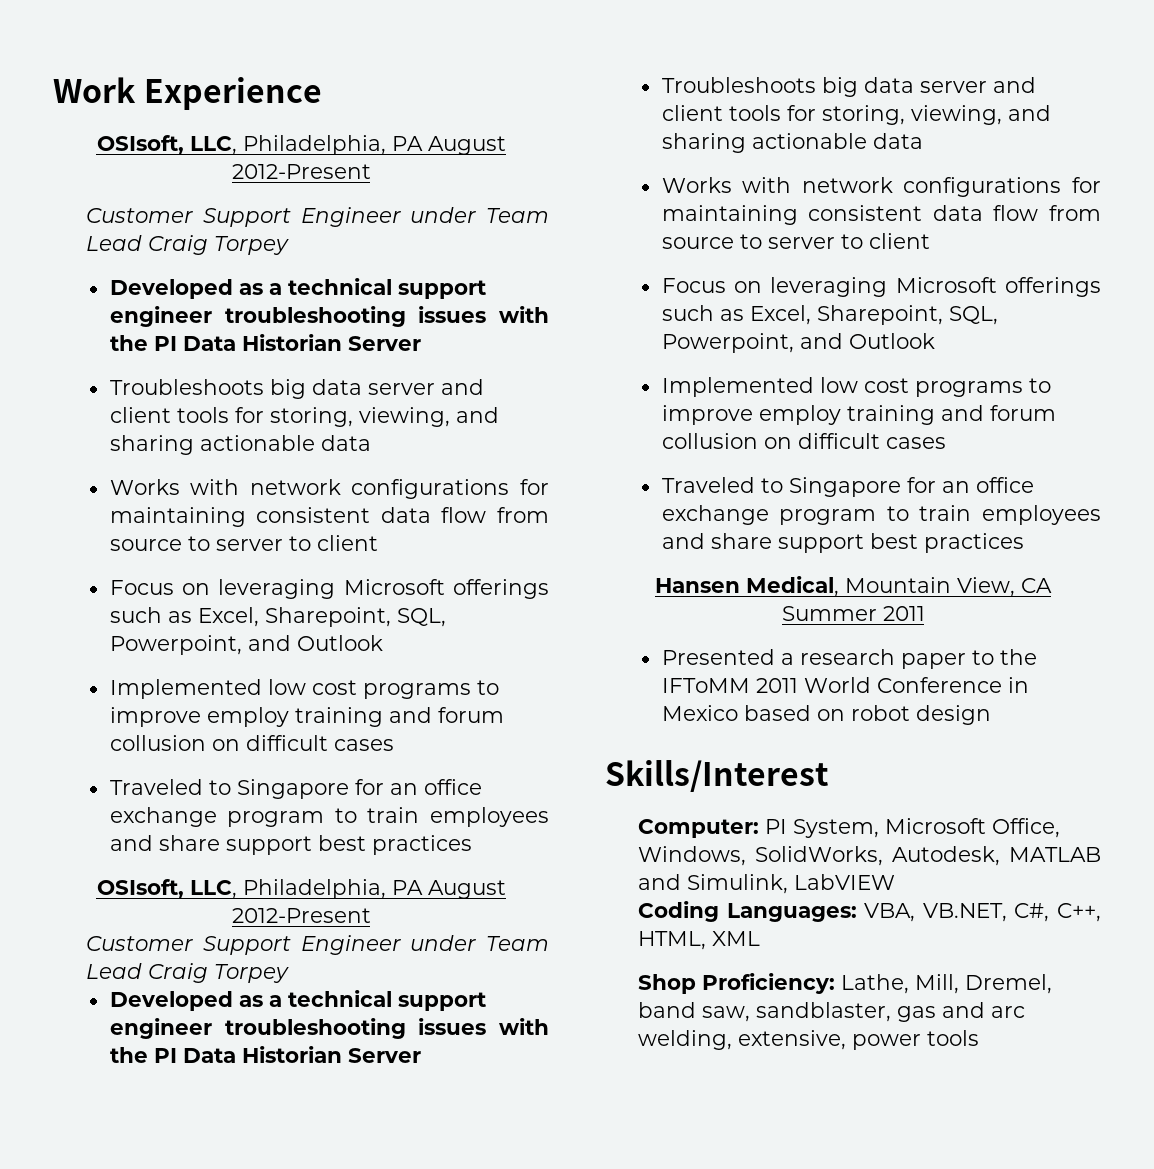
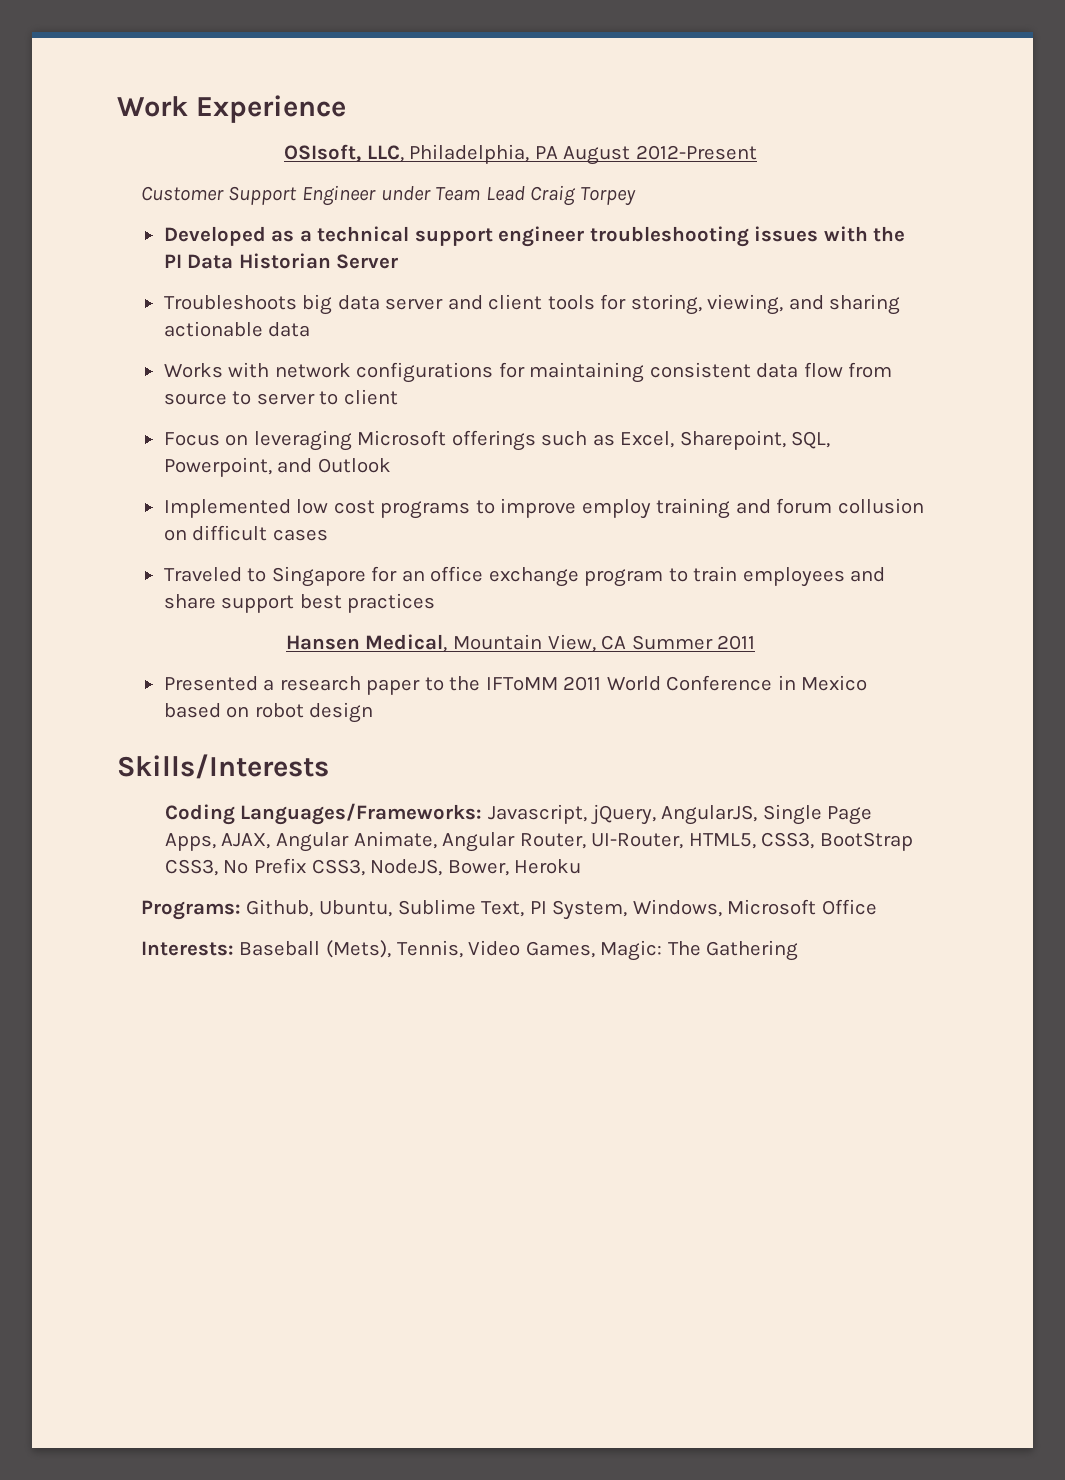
[96,879,506,899] [231,908,371,923] [86,935,549,955] [86,963,290,983] [109,990,486,1011] [109,1018,549,1039] [109,1046,421,1063] [661,77,1036,97] [661,105,1051,125] [661,133,923,153] [661,177,1101,197] [661,205,1101,225] [661,233,930,249] [661,277,1101,297] [661,305,998,325] [661,333,935,353] [661,377,1051,397] [661,405,1056,425] [661,433,946,449] [661,477,1034,497] [661,505,1101,525] [661,533,1024,553] // OSIsoft, LLC, Philadelphia, PA August 2012-Present // Customer Support Engineer under Team Lead Craig Torpey // Developed as a technical support engineer troubleshooting issues with the PI Data Historian Server // Troubleshoots big data server and client tools for storing, viewing, and sharing actionable data // Works with network configurations for maintaining consistent data flow from source to server to client // Focus on leveraging Microsoft offerings such as Excel, Sharepoint, SQL, Powerpoint, and Outlook // Implemented low cost programs to improve employ training and forum collusion on difficult cases // Traveled to Singapore for an office exchange program to train employees and share support best practices -> (436, 603) none
[605,760,828,792] [638,818,1061,838] [638,846,1101,866] [638,874,896,894] [638,901,1101,922] [638,931,761,950] [638,973,1053,994] [638,1002,1026,1022] [638,1030,980,1050] Skills/Interest // Computer: PI System, Microsoft Office, Windows, SolidWorks, Autodesk, MATLAB and Simulink, LabVIEW // Coding Languages: VBA, VB.NET, C#, C++, HTML, XML // Shop Proficiency: Lathe, Mill, Dremel, band saw, sandblaster, gas and arc welding, extensive, power tools -> [117,754,329,779] [164,803,873,825] [164,831,913,852] [164,858,582,876] [140,899,877,920] [140,940,799,961] Skills/Interests // Coding Languages/Frameworks: Javascript, jQuery, AngularJS, Single Page Apps, AJAX, Angular Animate, Angular Router, UI-Router, HTML5, CSS3, BootStrap CSS3, No Prefix CSS3, NodeJS, Bower, Heroku // Programs: Github, Ubuntu, Sublime Text, PI System, Windows, Microsoft Office // Interests: Baseball (Mets), Tennis, Video Games, Magic: The Gathering

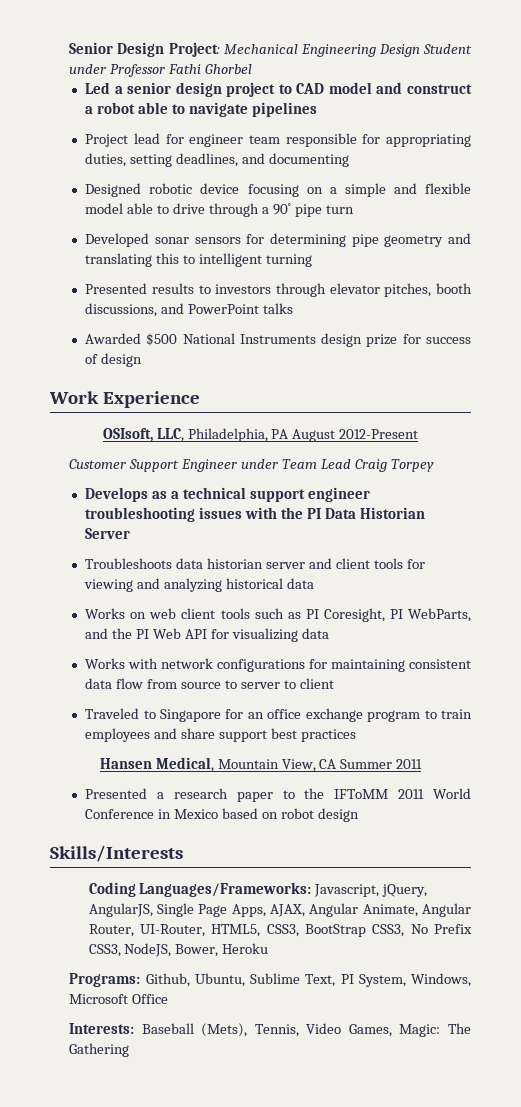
(117, 106) none -> [69,42,473,57] [69,64,253,77] [85,82,473,97] [85,102,317,117] [85,133,471,147] [85,153,349,167] [85,183,471,197] [85,203,354,217] [85,233,472,247] [85,253,312,267] [85,283,473,297] [85,303,293,317] [85,333,472,347] [85,353,143,367] Senior Design Project: Mechanical Engineering Design Student under Professor Fathi Ghorbel // Led a senior design project to CAD model and construct a robot able to navigate pipelines // Project lead for engineer team responsible for appropriating duties, setting deadlines, and documenting // Designed robotic device focusing on a simple and flexible model able to drive through a 90˚ pipe turn // Developed sonar sensors for determining pipe geometry and translating this to intelligent turning // Presented results to investors through elevator pitches, booth discussions, and PowerPoint talks // Awarded $500 National Instruments design prize for success of design //
[163,226,266,246] Developed -> [85,487,149,502] Develops
[302,294,380,315] big data -> [176,558,264,569] data historian
[630,294,901,315] [163,321,263,337] storing, viewing, and sharing actionable -> [84,578,314,592] [85,608,471,622] [85,628,298,642] viewing and analyzing historical data // Works on web client tools such as PI Coresight, PI WebParts, and the PI Web API for visualizing
[163,430,831,451] [163,457,391,477] [163,498,924,519] [163,525,328,541] // Focus on leveraging Microsoft offerings such as Excel, Sharepoint, SQL, Powerpoint, and Outlook // Implemented low cost programs to improve employ training and forum collusion on difficult cases -> (334, 683) none

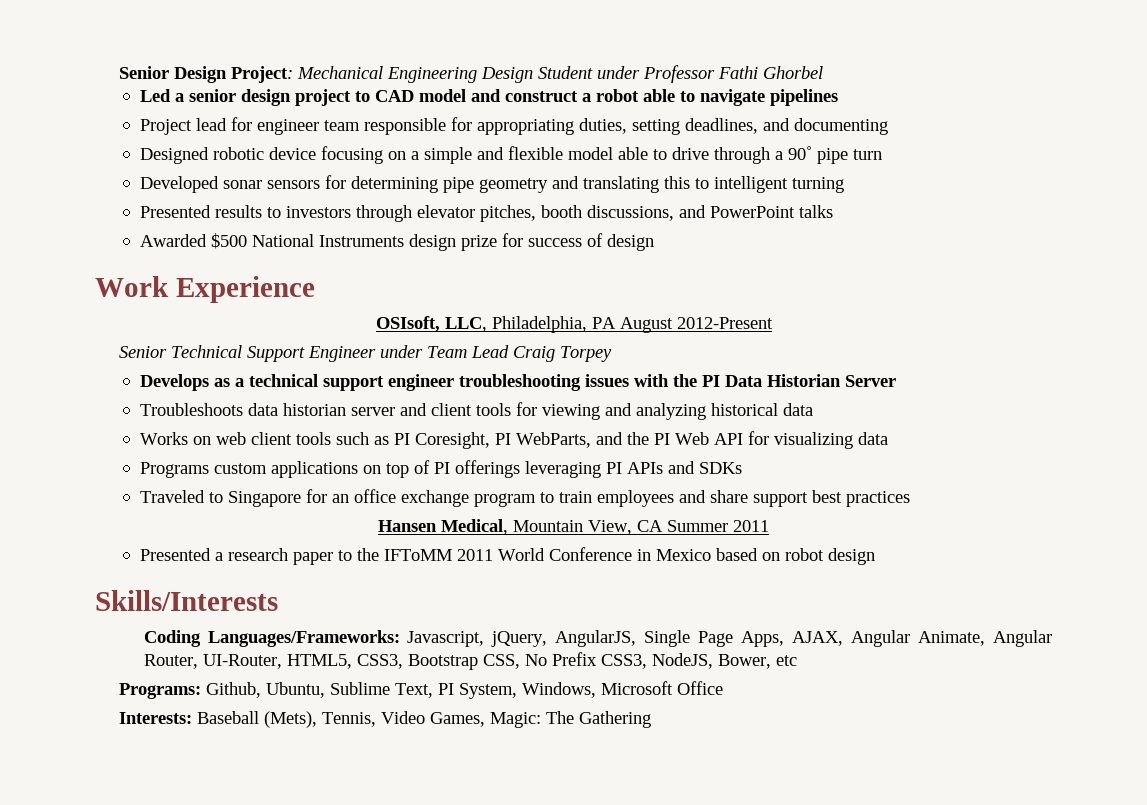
[69,459,127,469] Customer -> [119,345,243,358] Senior Technical
[85,658,471,672] [85,678,334,689] Works with network configurations for maintaining consistent data flow from source to server to client -> [139,460,742,478] Programs custom applications on top of PI offerings leveraging PI APIs and SDKs
[304,924,405,937] BootStrap CSS3, -> [407,654,520,670] Bootstrap CSS,
[222,943,269,954] Heroku -> [775,655,797,666] etc

